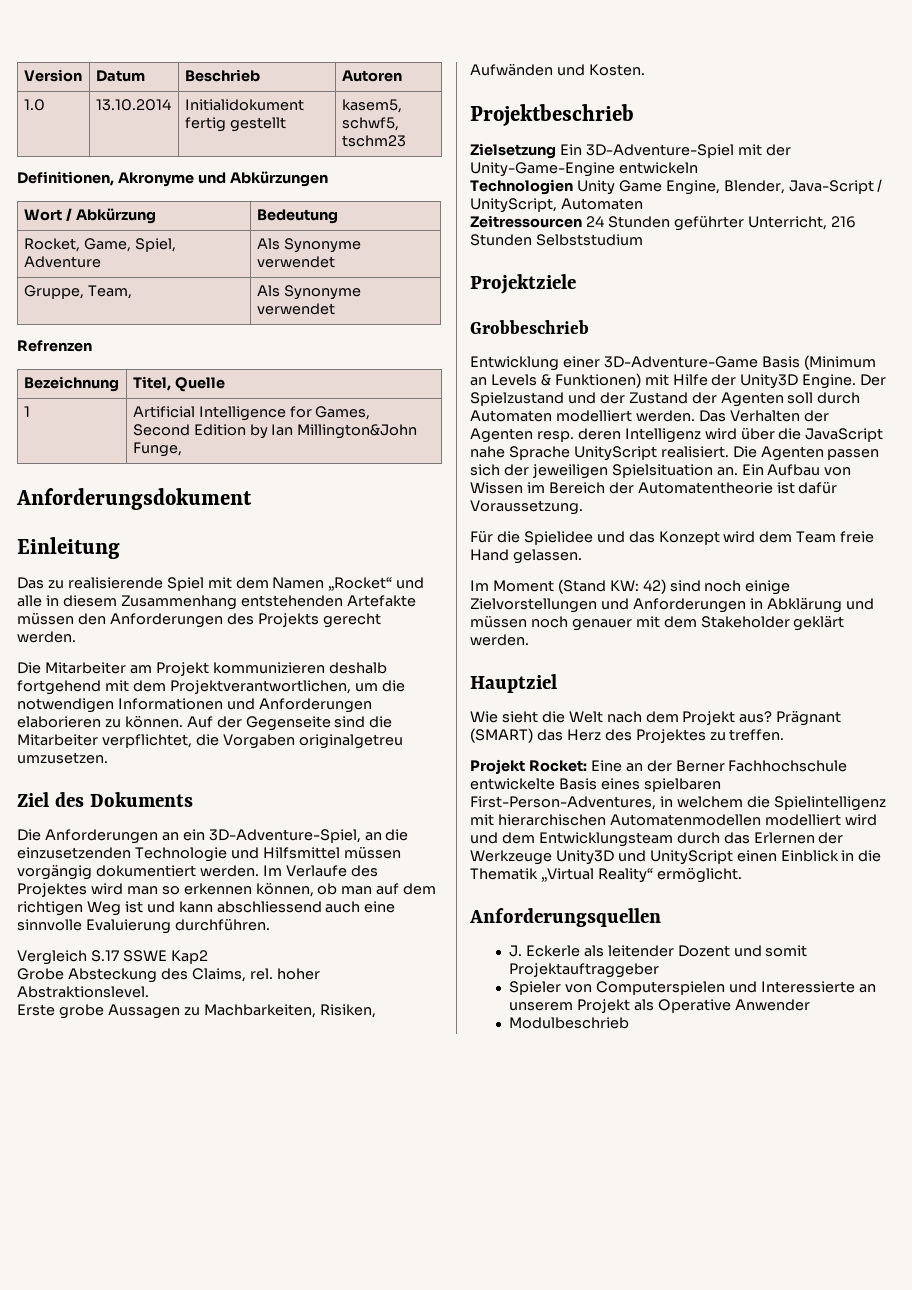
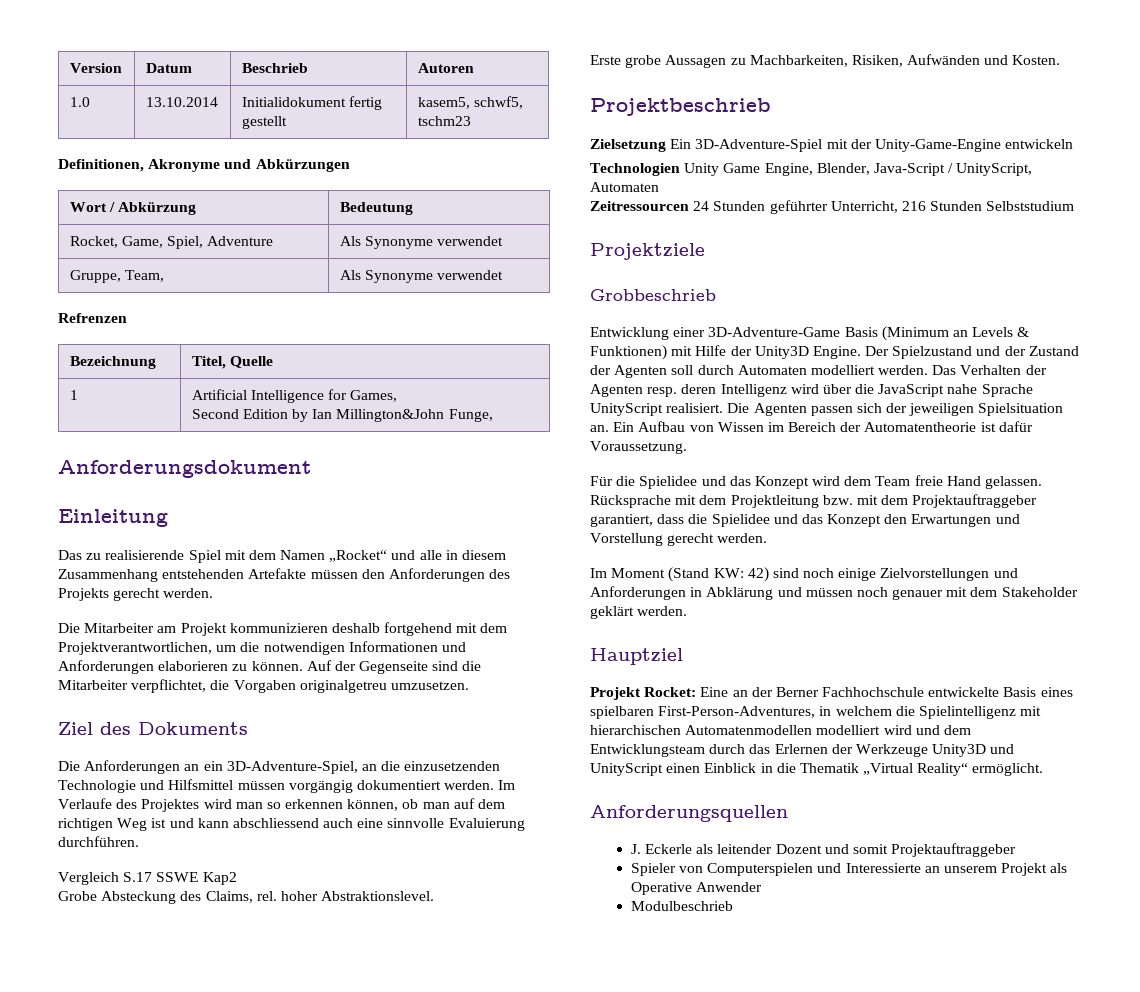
(582, 556) none -> [590,494,1038,508] [590,514,1020,527] [590,533,768,546] Rücksprache mit dem Projektleitung bzw. mit dem Projektauftraggeber garantiert, dass die Spielidee und das Konzept den Erwartungen und Vorstellung gerecht werden.
[470,710,842,726] [470,728,785,743] // Wie sieht die Welt nach dem Projekt aus? Prägnant (SMART) das Herz des Projektes zu treffen. -> (683, 656) none

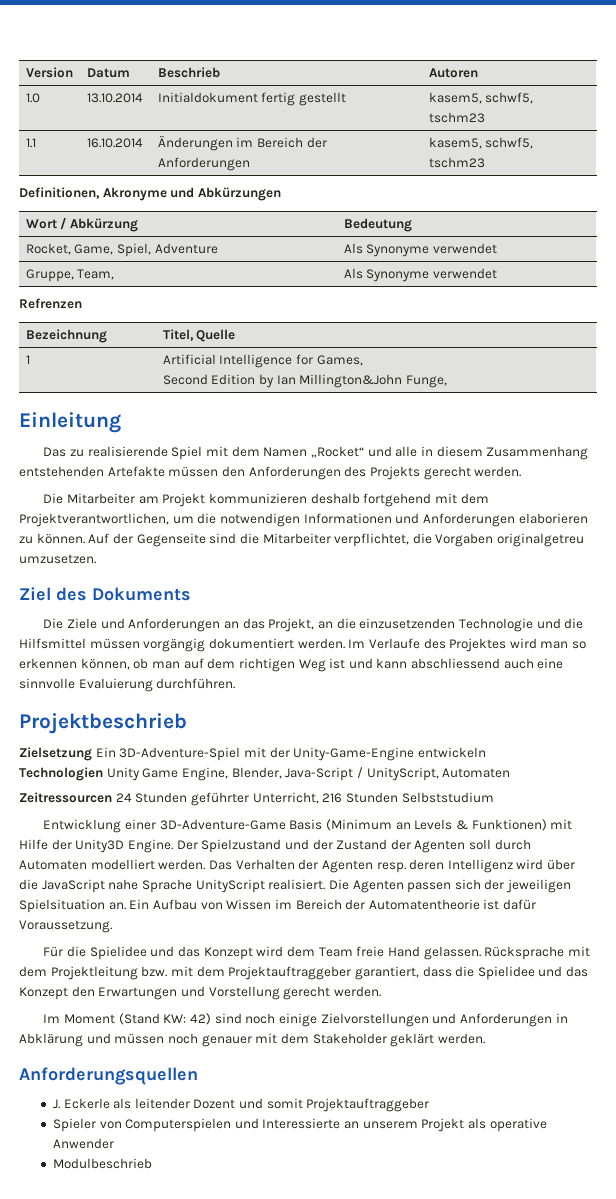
[241,97,346,107] Initialidokument -> [157,92,258,103] Initialdokument
(471, 121) none -> [25,138,36,148] [86,138,143,148] [157,135,327,151] [157,157,250,171] [428,137,534,149] [428,157,485,168] // 1.1 | 16.10.2014 | Änderungen im Bereich der Anforderungen | kasem5, schwf5, tschm23
[58,460,311,478] // Anforderungsdokument -> (448, 381) none
[84,760,358,774] Anforderungen an ein 3D-Adventure-Spiel, -> [67,618,315,632] Ziele und Anforderungen an das Projekt,
(165, 785) none -> [564,618,584,629] die
[58,872,237,885] [58,891,435,904] [590,54,1061,68] // Vergleich S.17 SSWE Kap2 // Grobe Absteckung des Claims, rel. hoher Abstraktionslevel. // Erste grobe Aussagen zu Machbarkeiten, Risiken, Aufwänden und Kosten. -> (236, 683) none
[590,243,705,260] [590,289,716,301] // Projektziele // Grobbeschrieb -> (494, 797) none
[590,648,683,665] [590,687,1073,700] [590,706,1042,719] [590,725,971,735] [590,744,1015,757] [590,763,1044,776] // Hauptziel // Projekt Rocket: Eine an der Berner Fachhochschule entwickelte Basis eines spielbaren First-Person-Adventures, in welchem die Spielintelligenz mit hierarchischen Automatenmodellen modelliert wird und dem Entwicklungsteam durch das Erlernen der Werkzeuge Unity3D und UnityScript einen Einblick in die Thematik „Virtual Reality“ ermöglicht. -> (485, 1038) none
[630,882,692,895] Operative -> [489,1118,547,1132] operative

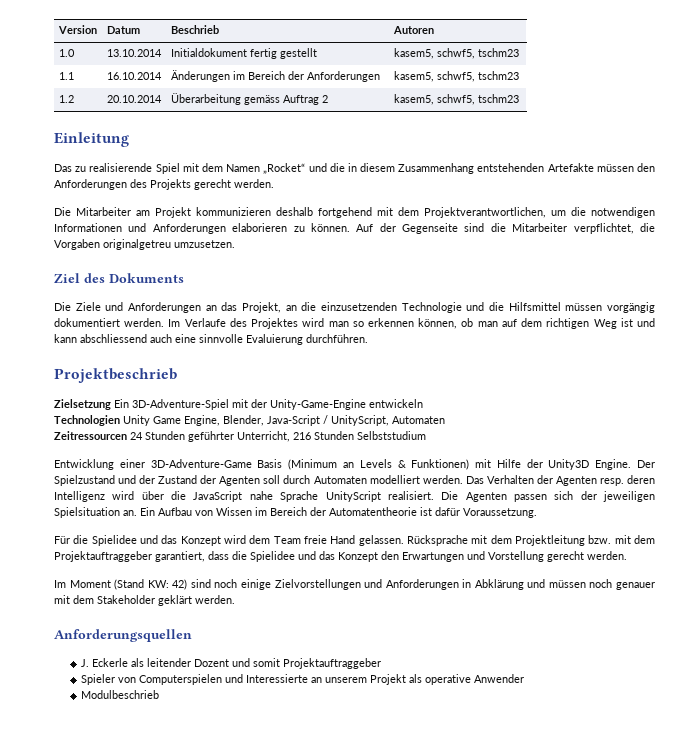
[19,187,281,201] [25,217,139,232] [343,218,412,232] [25,243,218,257] [343,243,498,257] [25,269,115,282] [343,268,498,282] [19,298,82,309] [25,329,107,343] [162,329,236,342] [25,355,30,364] [162,354,363,368] [162,374,448,388] // Definitionen, Akronyme und Abkürzungen // Wort / Abkürzung | Bedeutung // Rocket, Game, Spiel, Adventure | Als Synonyme verwendet // Gruppe, Team, | Als Synonyme verwendet // Refrenzen // Bezeichnung | Titel, Quelle // 1 | Artificial Intelligence for Games, // Second Edition by Ian Millington&John Funge, -> [58,95,74,103] [106,95,162,103] [170,93,328,105] [393,94,519,105] // 1.2 | 20.10.2014 | Überarbeitung gemäss Auftrag 2 | kasem5, schwf5, tschm23
[395,446,418,457] alle -> [329,163,345,172] die

